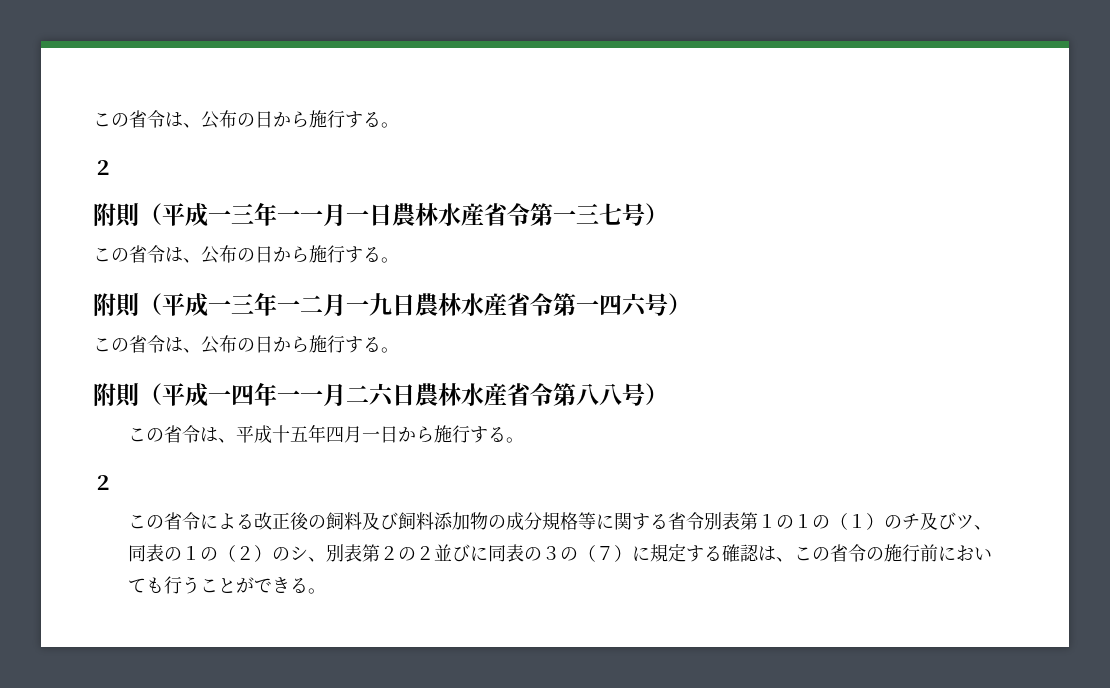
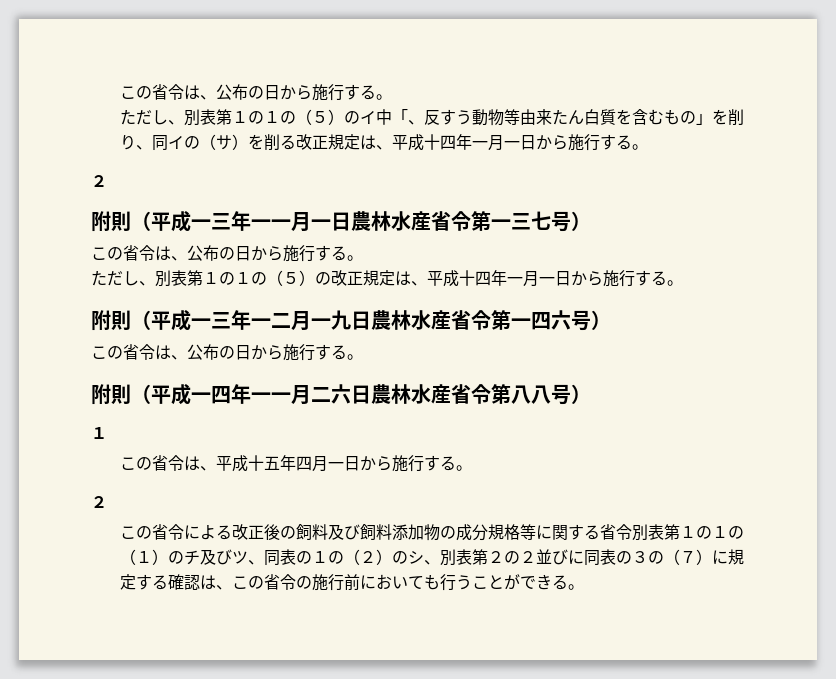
[93,110,399,129] この省令は、公布の日から施行する。 -> [120,84,393,101] [120,109,745,126] [120,134,649,151] この省令は、公布の日から施行する。 // ただし、別表第１の１の（５）のイ中「、反すう動物等由来たん白質を含むもの」を削り、同イの（サ）を削る改正規定は、平成十四年一月一日から施行する。
(399, 260) none -> [91,270,683,287] // ただし、別表第１の１の（５）の改正規定は、平成十四年一月一日から施行する。
(668, 394) none -> [91,427,107,439] // １

